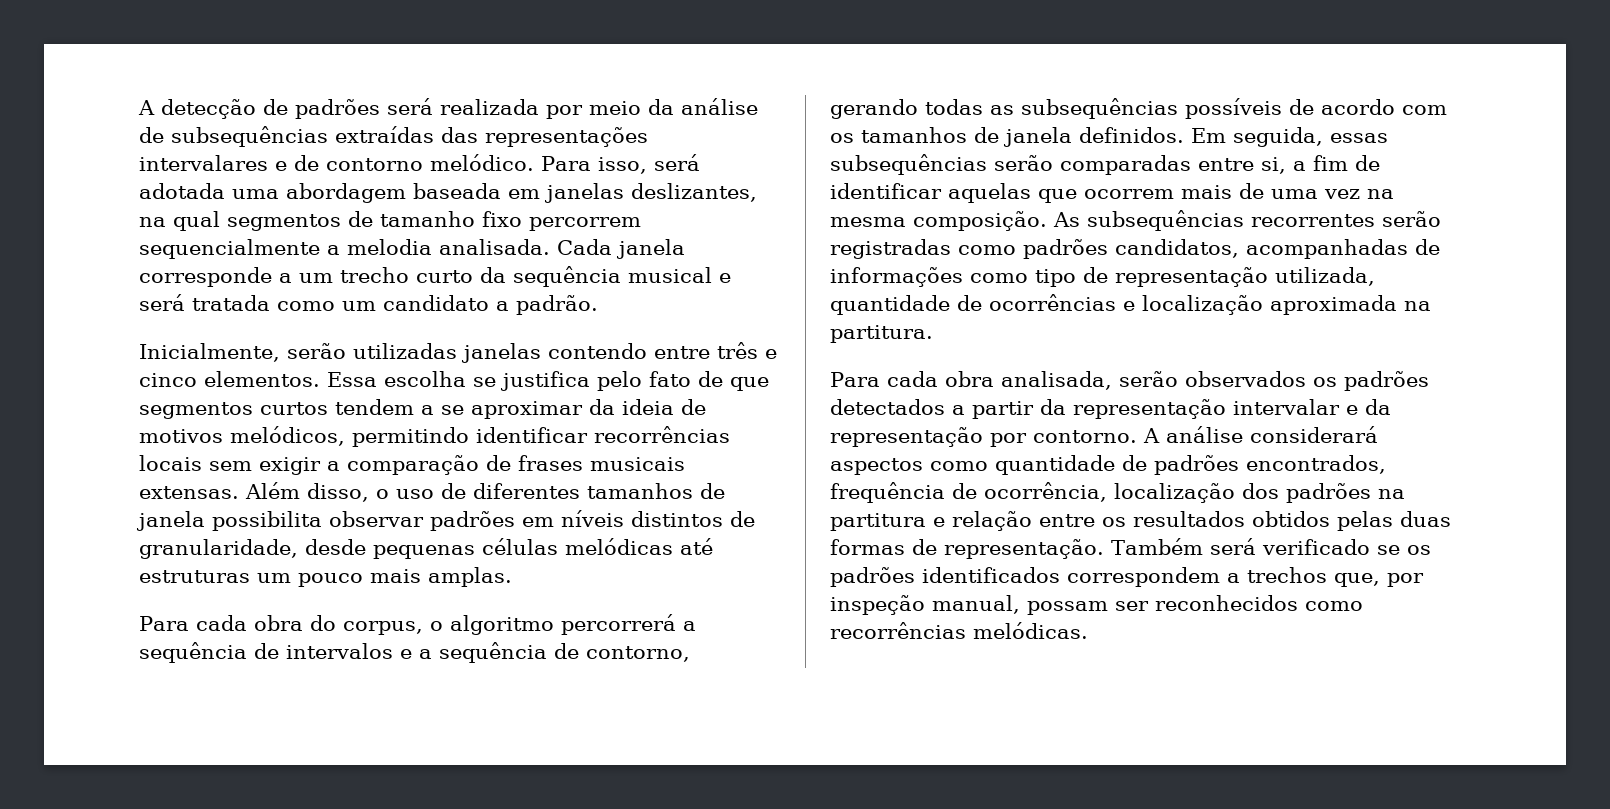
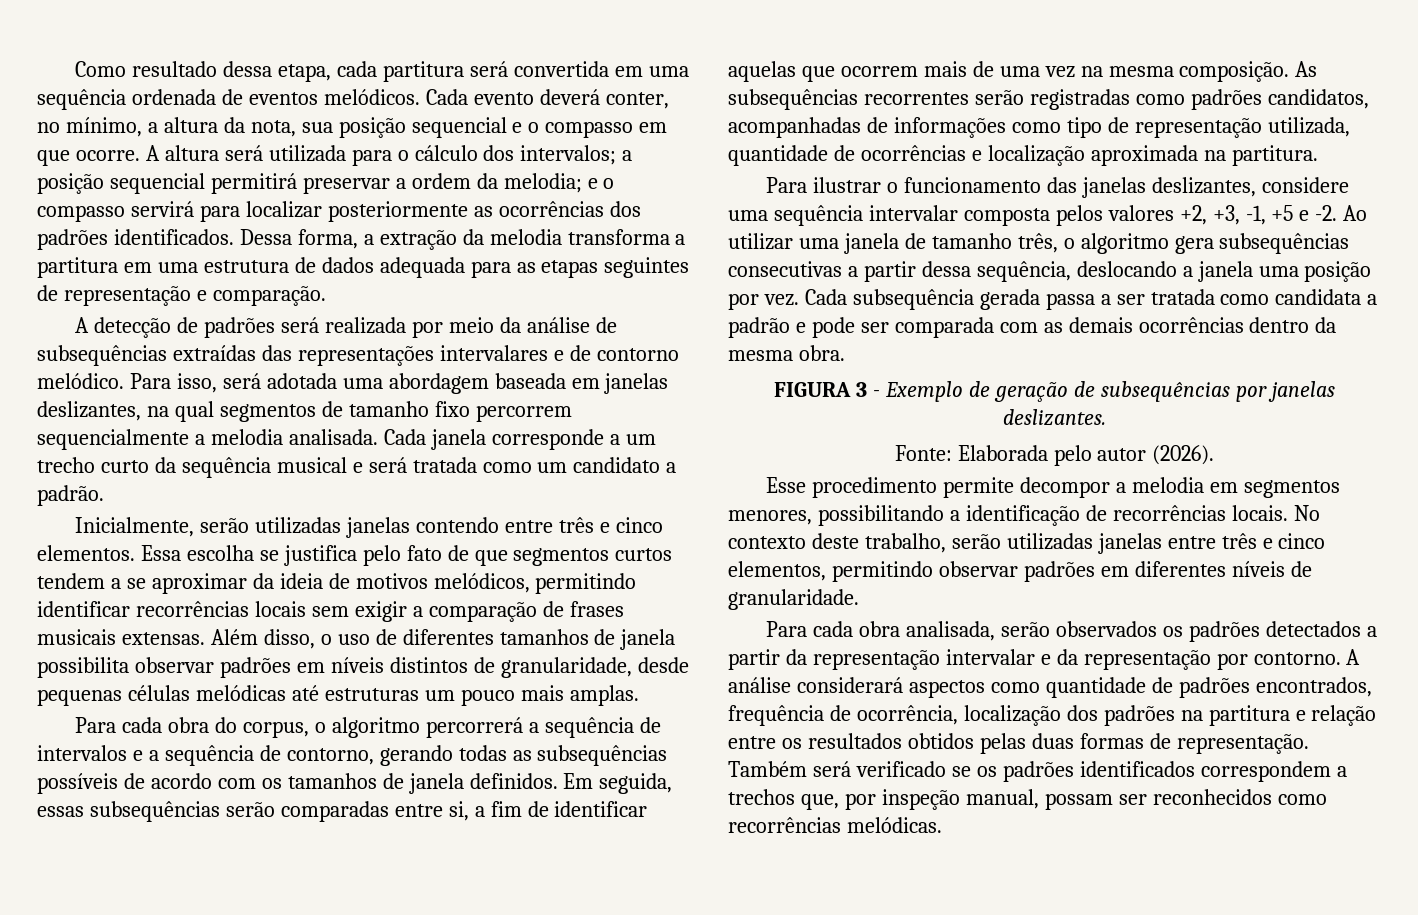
(138, 107) none -> [75,61,689,82] [37,89,669,110] [37,117,668,138] [37,145,633,166] [37,173,615,194] [37,201,641,222] [37,229,686,250] [37,257,690,278] [37,285,326,306] Como resultado dessa etapa, cada partitura será convertida em uma sequência ordenada de eventos melódicos. Cada evento deverá conter, no mínimo, a altura da nota, sua posição sequencial e o compasso em que ocorre. A altura será utilizada para o cálculo dos intervalos; a posição sequencial permitirá preservar a ordem da melodia; e o compasso servirá para localizar posteriormente as ocorrências dos padrões identificados. Dessa forma, a extração da melodia transforma a partitura em uma estrutura de dados adequada para as etapas seguintes de representação e comparação. //
(933, 334) none -> [766,177,1349,198] [728,205,1368,226] [728,233,1350,254] [728,261,1372,282] [728,289,1378,310] [728,317,1337,338] [728,345,845,361] [774,381,1335,402] [1003,409,1106,426] [894,445,1215,466] [766,477,1340,498] [728,505,1320,526] [728,533,1326,554] [728,561,1312,582] [728,589,859,610] // Para ilustrar o funcionamento das janelas deslizantes, considere uma sequência intervalar composta pelos valores +2, +3, -1, +5 e -2. Ao utilizar uma janela de tamanho três, o algoritmo gera subsequências consecutivas a partir dessa sequência, deslocando a janela uma posição por vez. Cada subsequência gerada passa a ser tratada como candidata a padrão e pode ser comparada com as demais ocorrências dentro da mesma obra. // FIGURA 3 - Exemplo de geração de subsequências por janelas deslizantes. // Fonte: Elaborada pelo autor (2026). // Esse procedimento permite decompor a melodia em segmentos menores, possibilitando a identificação de recorrências locais. No contexto deste trabalho, serão utilizadas janelas entre três e cinco elementos, permitindo observar padrões em diferentes níveis de granularidade.

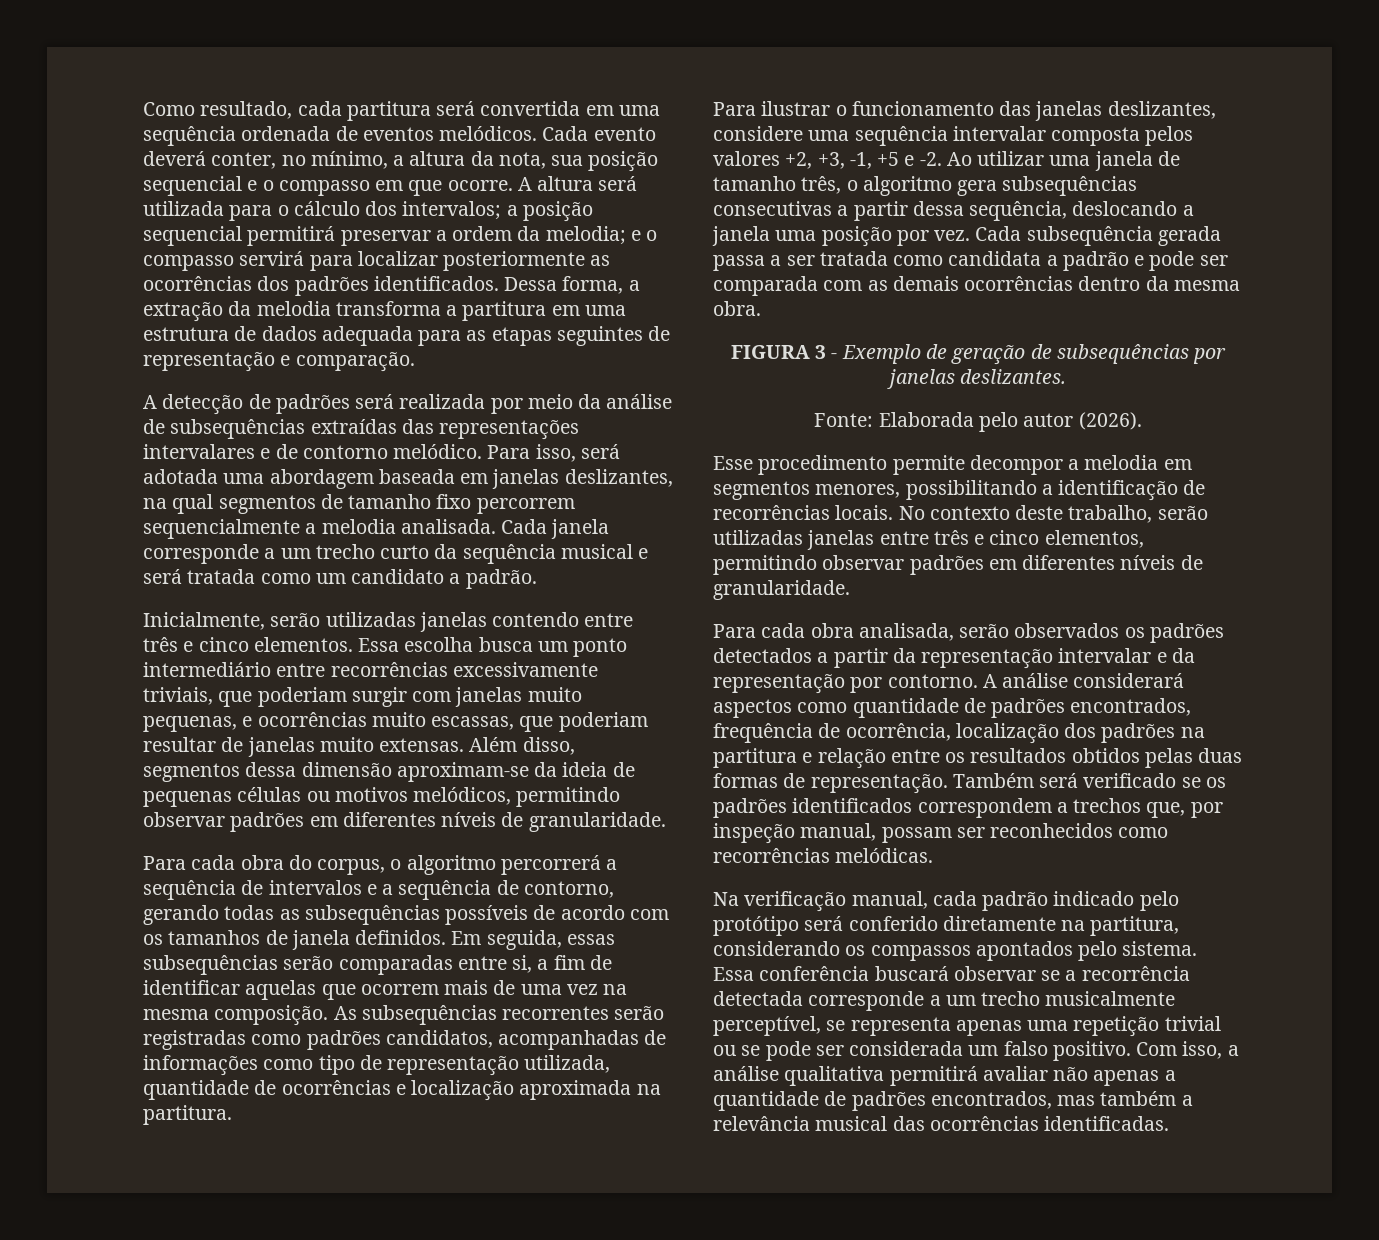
[132,61,331,82] resultado dessa etapa, -> [200,101,293,119] resultado,
[259,545,673,566] [37,573,637,594] [37,601,624,622] [37,629,676,650] [37,657,689,678] [37,685,639,706] se justifica pelo fato de que segmentos curtos tendem a se aproximar da ideia de motivos melódicos, permitindo identificar recorrências locais sem exigir a comparação de frases musicais extensas. Além disso, o uso de diferentes tamanhos de janela possibilita observar padrões em níveis distintos de granularidade, desde pequenas células melódicas até estruturas um pouco mais amplas. -> [478,637,628,657] [143,662,598,677] [143,687,582,707] [143,712,648,732] [143,737,575,757] [143,762,635,782] [143,787,621,807] [143,812,666,832] busca um ponto intermediário entre recorrências excessivamente triviais, que poderiam surgir com janelas muito pequenas, e ocorrências muito escassas, que poderiam resultar de janelas muito extensas. Além disso, segmentos dessa dimensão aproximam-se da ideia de pequenas células ou motivos melódicos, permitindo observar padrões em diferentes níveis de granularidade.
(942, 825) none -> [713,891,1179,912] [713,916,1180,936] [713,941,1198,961] [713,966,1190,981] [713,991,1176,1011] [713,1016,1221,1037] [713,1041,1239,1061] [713,1066,1176,1086] [713,1091,1193,1111] [713,1116,1170,1131] // Na verificação manual, cada padrão indicado pelo protótipo será conferido diretamente na partitura, considerando os compassos apontados pelo sistema. Essa conferência buscará observar se a recorrência detectada corresponde a um trecho musicalmente perceptível, se representa apenas uma repetição trivial ou se pode ser considerada um falso positivo. Com isso, a análise qualitativa permitirá avaliar não apenas a quantidade de padrões encontrados, mas também a relevância musical das ocorrências identificadas.

